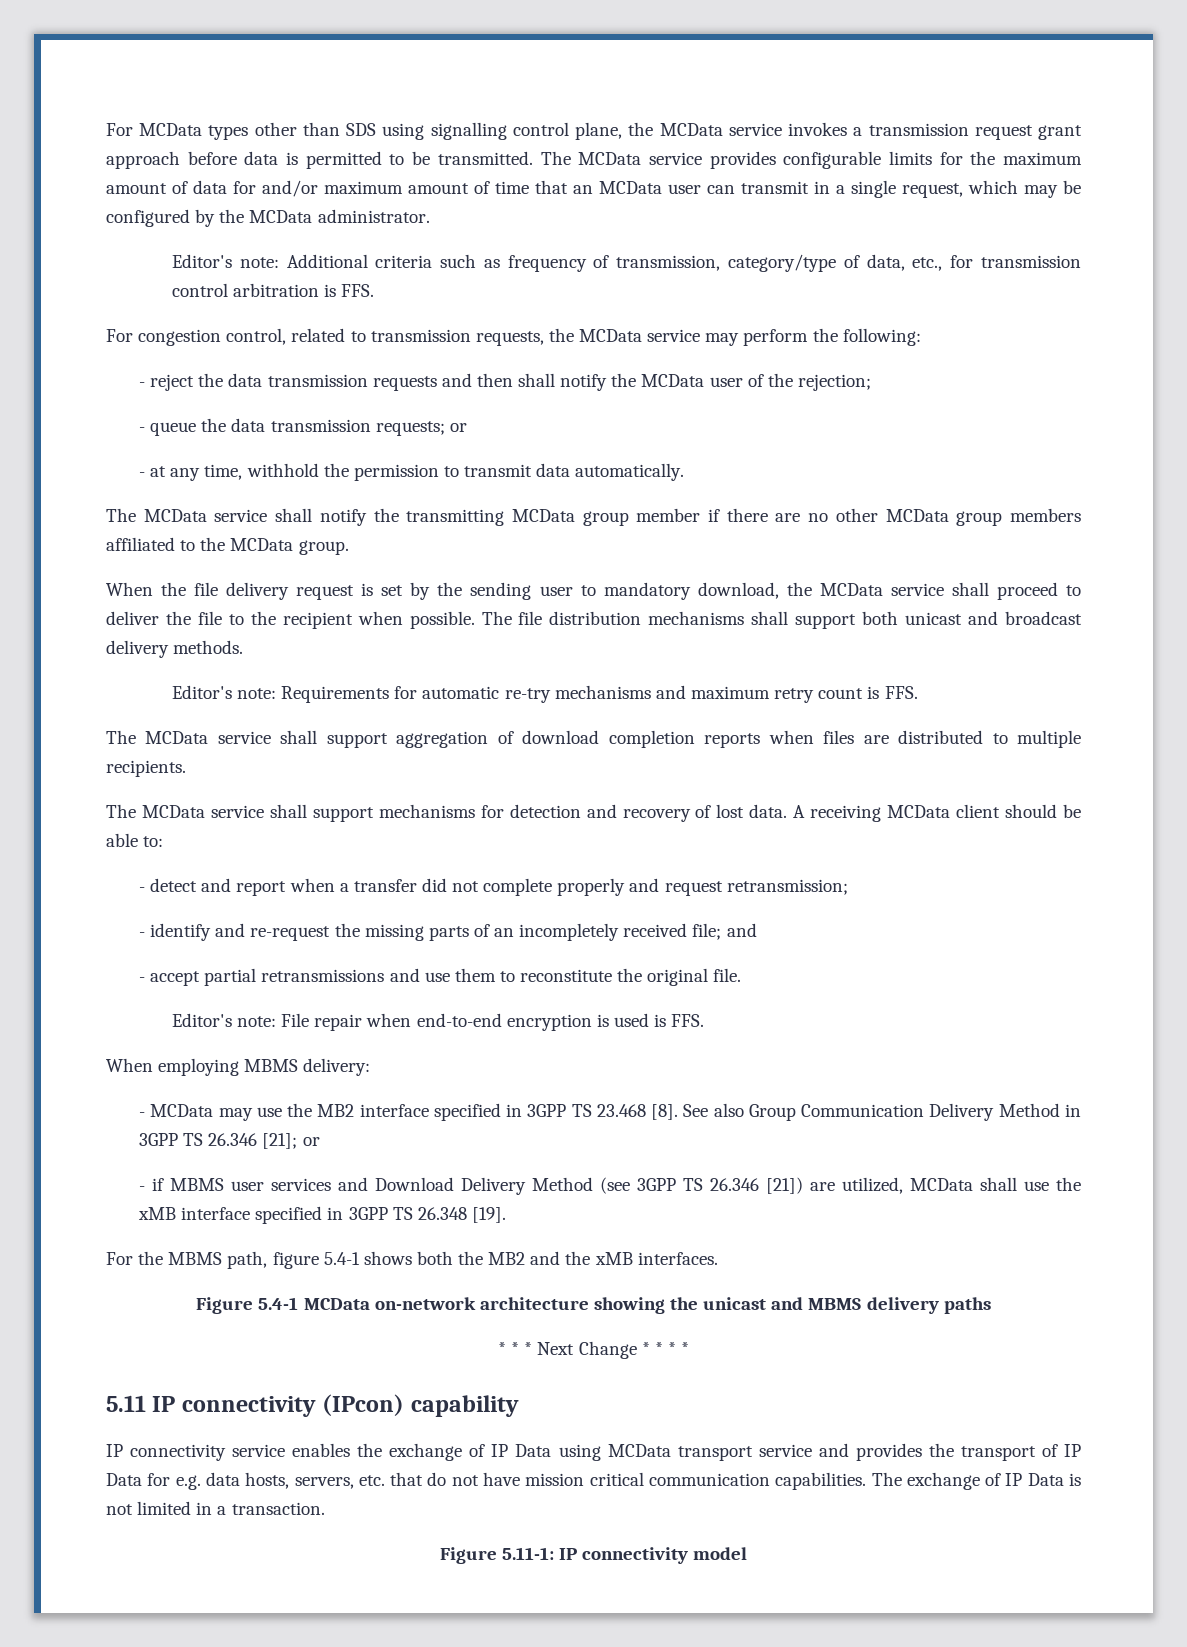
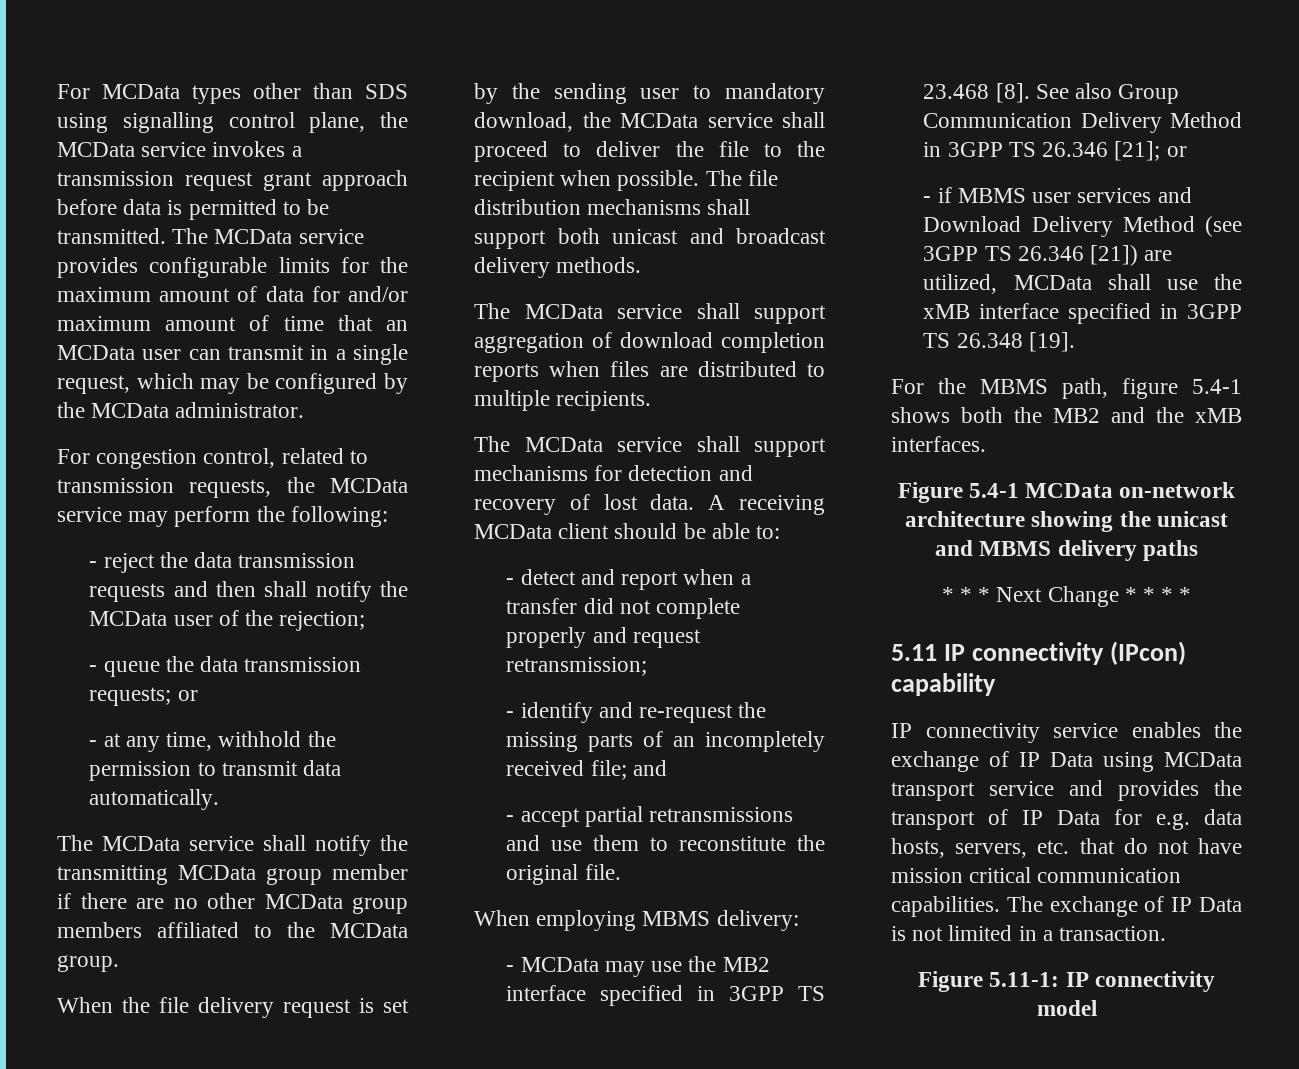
[171,254,1082,272] [171,283,375,297] // Editor's note: Additional criteria such as frequency of transmission, category/type of data, etc., for transmission control arbitration is FFS. -> (305, 410) none
[171,685,918,703] // Editor's note: Requirements for automatic re-try mechanisms and maximum retry count is FFS. -> (642, 265) none
[171,1013,705,1031] // Editor's note: File repair when end-to-end encryption is used is FFS. -> (621, 872) none

